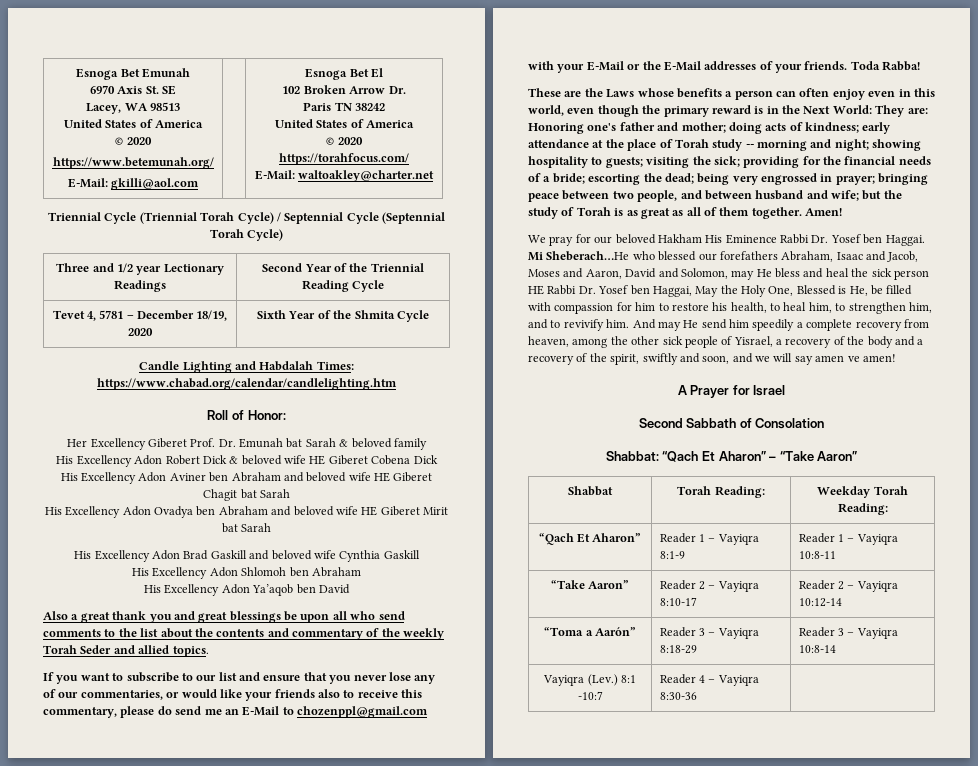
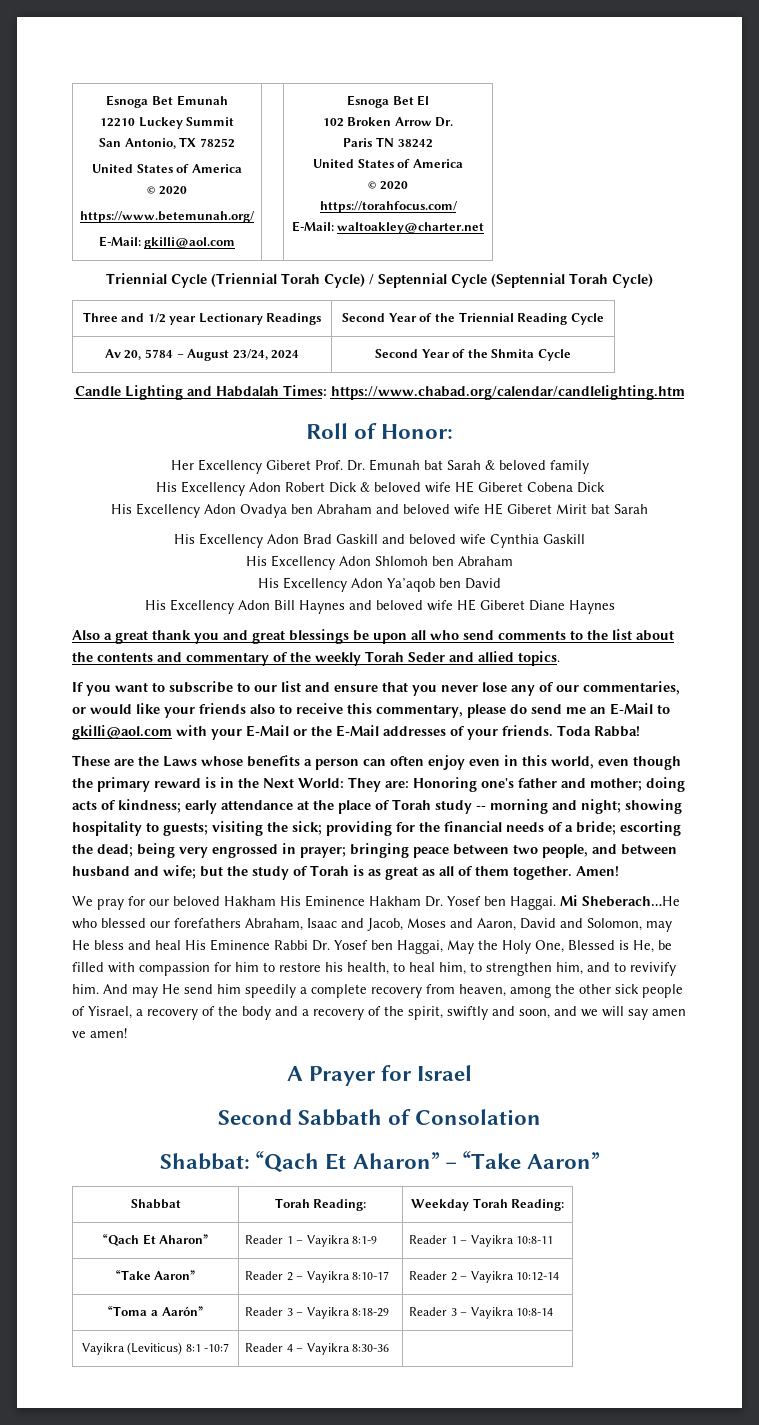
[89,85,177,95] [86,102,180,114] 6970 Axis St. SE // Lacey, WA 98513 -> [99,117,235,129] [99,137,235,149] 12210 Luckey Summit // San Antonio, TX 78252
[52,310,228,321] [128,328,153,336] [257,310,287,319] Tevet 4, 5781 – December 18/19, 2020 | Sixth -> [104,349,300,361] [375,349,419,358] Av 20, 5784 – August 23/24, 2024 | Second
[60,472,433,484] [203,489,290,501] // His Excellency Adon Aviner ben Abraham and beloved wife HE Giberet Chagit bat Sarah -> (605, 487) none
(350, 589) none -> [144,599,615,614] // His Excellency Adon Bill Haynes and beloved wife HE Giberet Diane Haynes
[297,706,428,718] chozenppl@gmail.com -> [72,725,172,740] gkilli@aol.com
[780,234,809,244] Rabbi -> [369,896,421,906] Hakham
[851,268,929,280] [528,285,544,295] the sick person HE -> [185,939,270,951] His Eminence
[717,534,759,545] Vayiqra -> [306,1235,350,1247] Vayikra
[856,534,898,545] Vayiqra -> [470,1235,514,1247] Vayikra
[717,581,759,592] Vayiqra -> [306,1271,350,1283] Vayikra
[856,581,898,592] Vayiqra -> [470,1271,514,1283] Vayikra
[717,628,759,639] Vayiqra -> [306,1307,350,1319] Vayikra
[856,628,898,639] Vayiqra -> [470,1307,514,1319] Vayikra
[543,674,618,686] Vayiqra (Lev.) -> [81,1342,183,1355] Vayikra (Leviticus)
[717,675,759,686] Vayiqra -> [306,1343,350,1355] Vayikra

